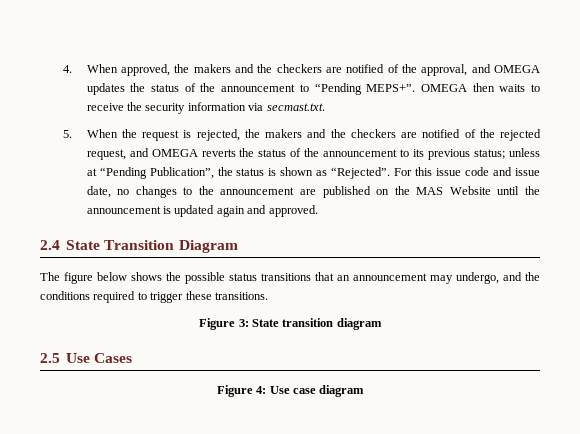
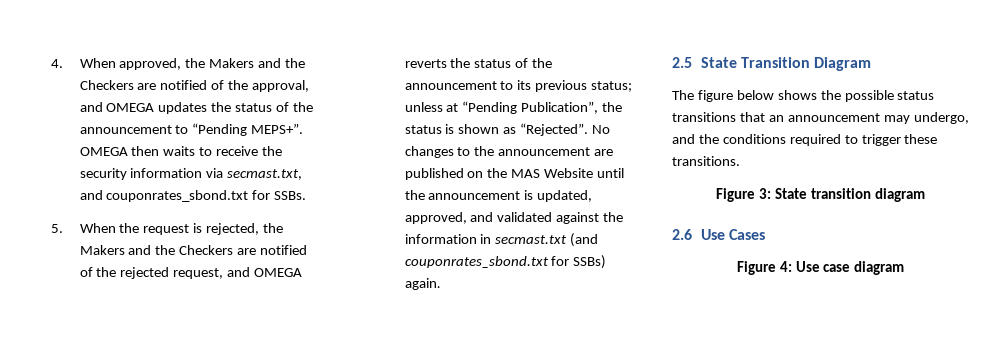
[193,64,322,73] makers and the checkers -> [209,58,306,68] [79,80,134,90] Makers and the Checkers
[266,103,325,111] secmast.txt. -> [227,169,303,180] [79,190,307,202] secmast.txt, and couponrates_sbond.txt for SSBs.
[265,129,396,138] makers and the checkers -> [79,245,234,255] Makers and the Checkers
[394,167,540,176] [86,186,130,198] For this issue code and issue date, no -> [592,125,611,134] No
[174,205,318,217] [40,240,60,250] updated again and approved. // 2.4 -> [537,190,593,202] [404,212,624,224] [404,233,599,247] [404,255,607,269] [404,278,441,290] [672,57,692,68] updated, approved, and validated against the information in secmast.txt (and couponrates_sbond.txt for SSBs) again. // 2.5
[40,353,60,363] 2.5 -> [672,229,692,240] 2.6

